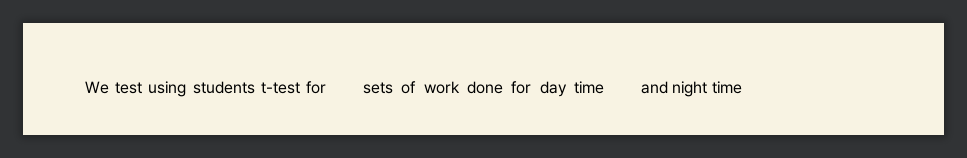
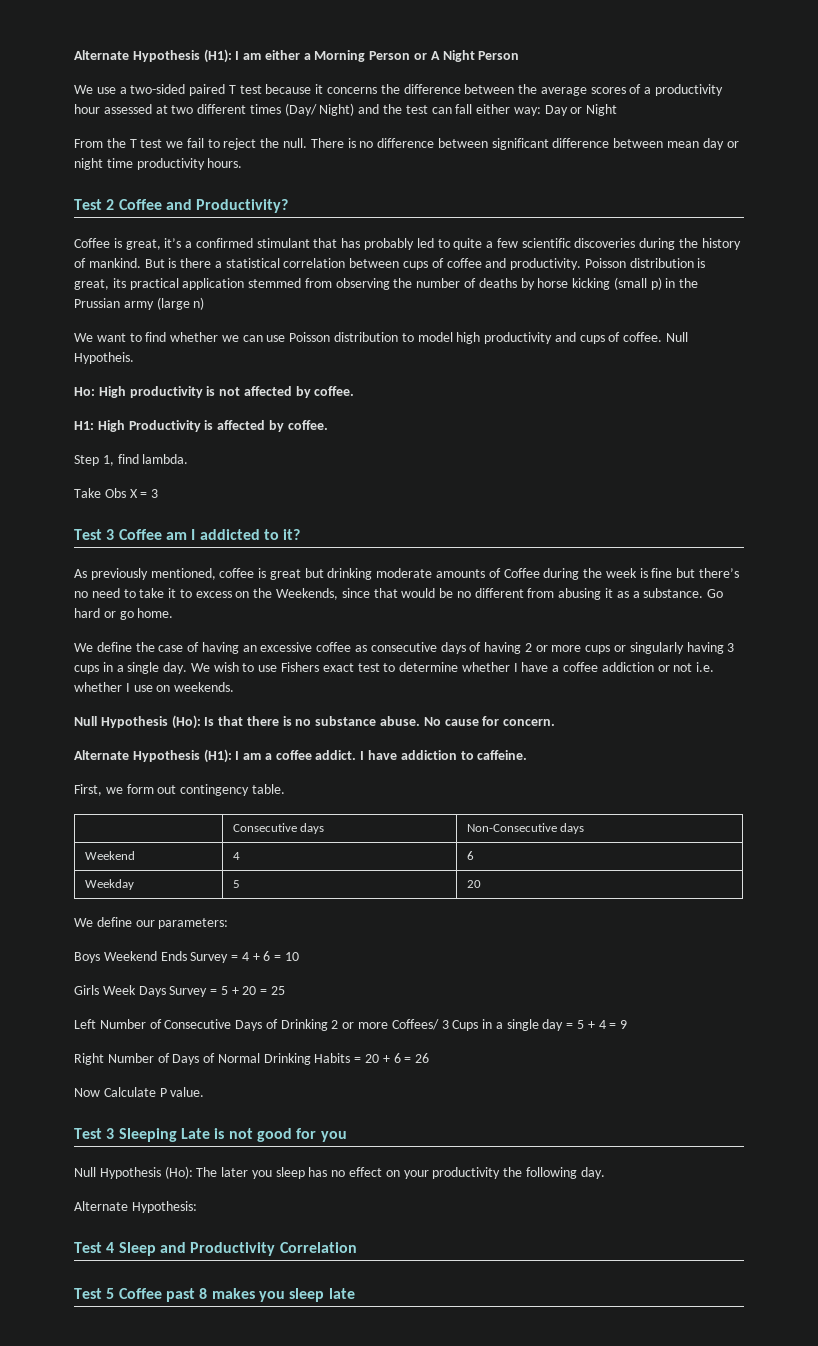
[85,81,742,97] We test using students t-test for sets of work done for day time and night time -> [74,49,520,63] [74,84,724,96] [74,103,618,116] [74,138,739,150] [74,158,243,170] [74,199,289,213] [74,238,741,250] [74,258,706,270] [74,277,699,290] [74,297,205,310] [74,332,689,344] [74,352,134,364] [74,386,355,398] [74,420,328,432] [74,454,189,466] [74,488,159,498] [74,529,301,540] [74,568,740,580] [74,588,724,600] [74,608,174,620] [74,642,735,654] [74,662,715,674] [74,682,235,692] [74,715,556,729] [74,749,528,763] [74,784,285,796] [233,823,325,834] [467,823,585,834] [85,851,136,860] [233,852,241,860] [467,851,475,860] [85,879,135,890] [233,880,241,888] [467,880,482,888] [74,917,229,929] [74,951,300,963] [74,985,286,997] [74,1019,628,1031] [74,1053,430,1065] [74,1087,205,1097] [74,1128,347,1142] [74,1166,605,1179] [74,1201,197,1213] [74,1242,357,1256] [74,1288,355,1302] Alternate Hypothesis (H1): I am either a Morning Person or A Night Person // We use a two-sided paired T test because it concerns the difference between the average scores of a productivity hour assessed at two different times (Day/ Night) and the test can fall either way: Day or Night // From the T test we fail to reject the null. There is no difference between significant difference between mean day or night time productivity hours. // Test 2 Coffee and Productivity? // Coffee is great, it’s a confirmed stimulant that has probably led to quite a few scientific discoveries during the history of mankind. But is there a statistical correlation between cups of coffee and productivity. Poisson distribution is great, its practical application stemmed from observing the number of deaths by horse kicking (small p) in the Prussian army (large n) // We want to find whether we can use Poisson distribution to model high productivity and cups of coffee. Null Hypotheis. // Ho: High productivity is not affected by coffee. // H1: High Productivity is affected by coffee. // Step 1, find lambda. // Take Obs X = 3 // Test 3 Coffee am I addicted to it? // As previously mentioned, coffee is great but drinking moderate amounts of Coffee during the week is fine but there’s no need to take it to excess on the Weekends, since that would be no different from abusing it as a substance. Go hard or go home. // We define the case of having an excessive coffee as consecutive days of having 2 or more cups or singularly having 3 cups in a single day. We wish to use Fishers exact test to determine whether I have a coffee addiction or not i.e. whether I use on weekends. // Null Hypothesis (Ho): Is that there is no substance abuse. No cause for concern. // Alternate Hypothesis (H1): I am a coffee addict. I have addiction to caffeine. // First, we form out contingency table. // | Consecutive days | Non-Consecutive days // Weekend | 4 | 6 // Weekday | 5 | 20 // We define our parameters: // Boys Weekend Ends Survey = 4 + 6 = 10 // Girls Week Days Survey = 5 + 20 = 25 // Left Number of Consecutive Days of Drinking 2 or more Coffees/ 3 Cups in a single day = 5 + 4 = 9 // Right Number of Days of Normal Drinking Habits = 20 + 6 = 26 // Now Calculate P value. // Test 3 Sleeping Late is not good for you // Null Hypothesis (Ho): The later you sleep has no effect on your productivity the following day. // Alternate Hypothesis: // Test 4 Sleep and Productivity Correlation // Test 5 Coffee past 8 makes you sleep late

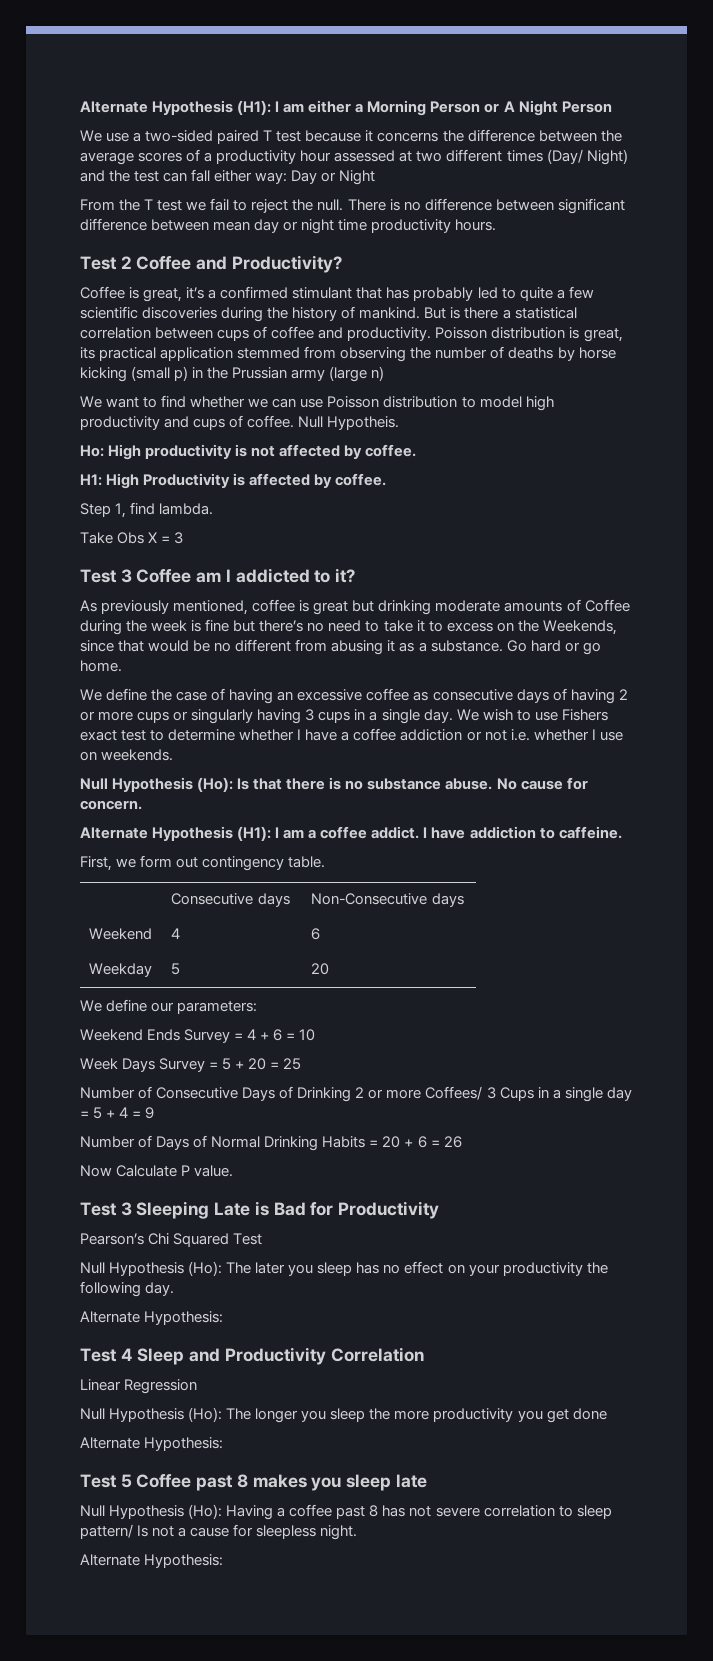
[74,952,100,963] Boys -> (258, 1007) none
[74,985,99,995] Girls -> (316, 1035) none
[74,1019,96,1029] Left -> (302, 1064) none
[74,1053,104,1065] Right -> (155, 1113) none
[228,1128,347,1142] not good for you -> [273,1201,440,1219] [80,1233,263,1247] Bad for Productivity // Pearson’s Chi Squared Test
(357, 1247) none -> [80,1379,198,1394] [80,1407,607,1423] [80,1437,224,1451] // Linear Regression // Null Hypothesis (Ho): The longer you sleep the more productivity you get done // Alternate Hypothesis:
(355, 1293) none -> [80,1504,612,1520] [80,1524,358,1540] [80,1554,224,1568] // Null Hypothesis (Ho): Having a coffee past 8 has not severe correlation to sleep pattern/ Is not a cause for sleepless night. // Alternate Hypothesis:

